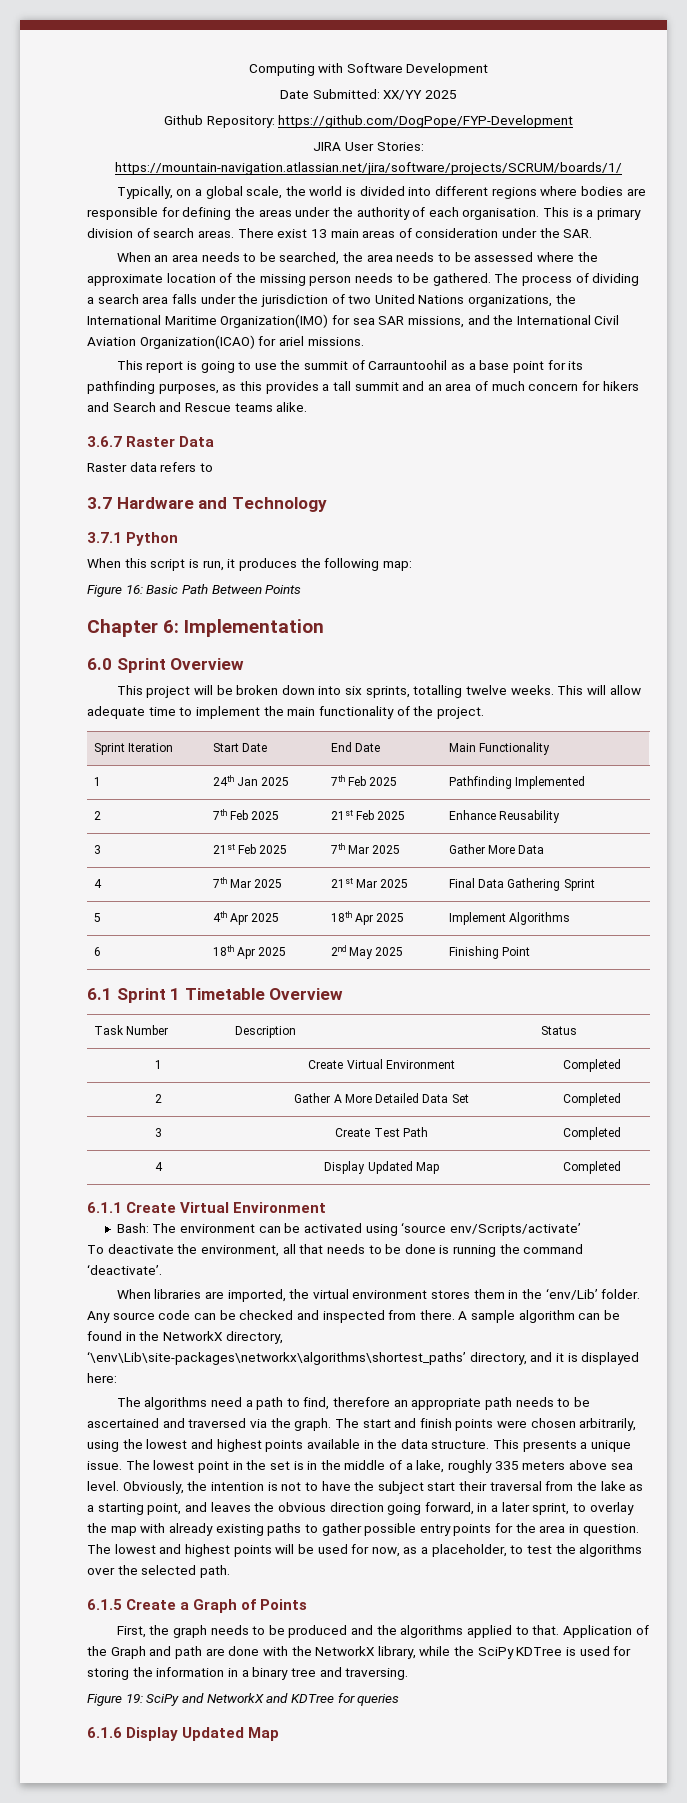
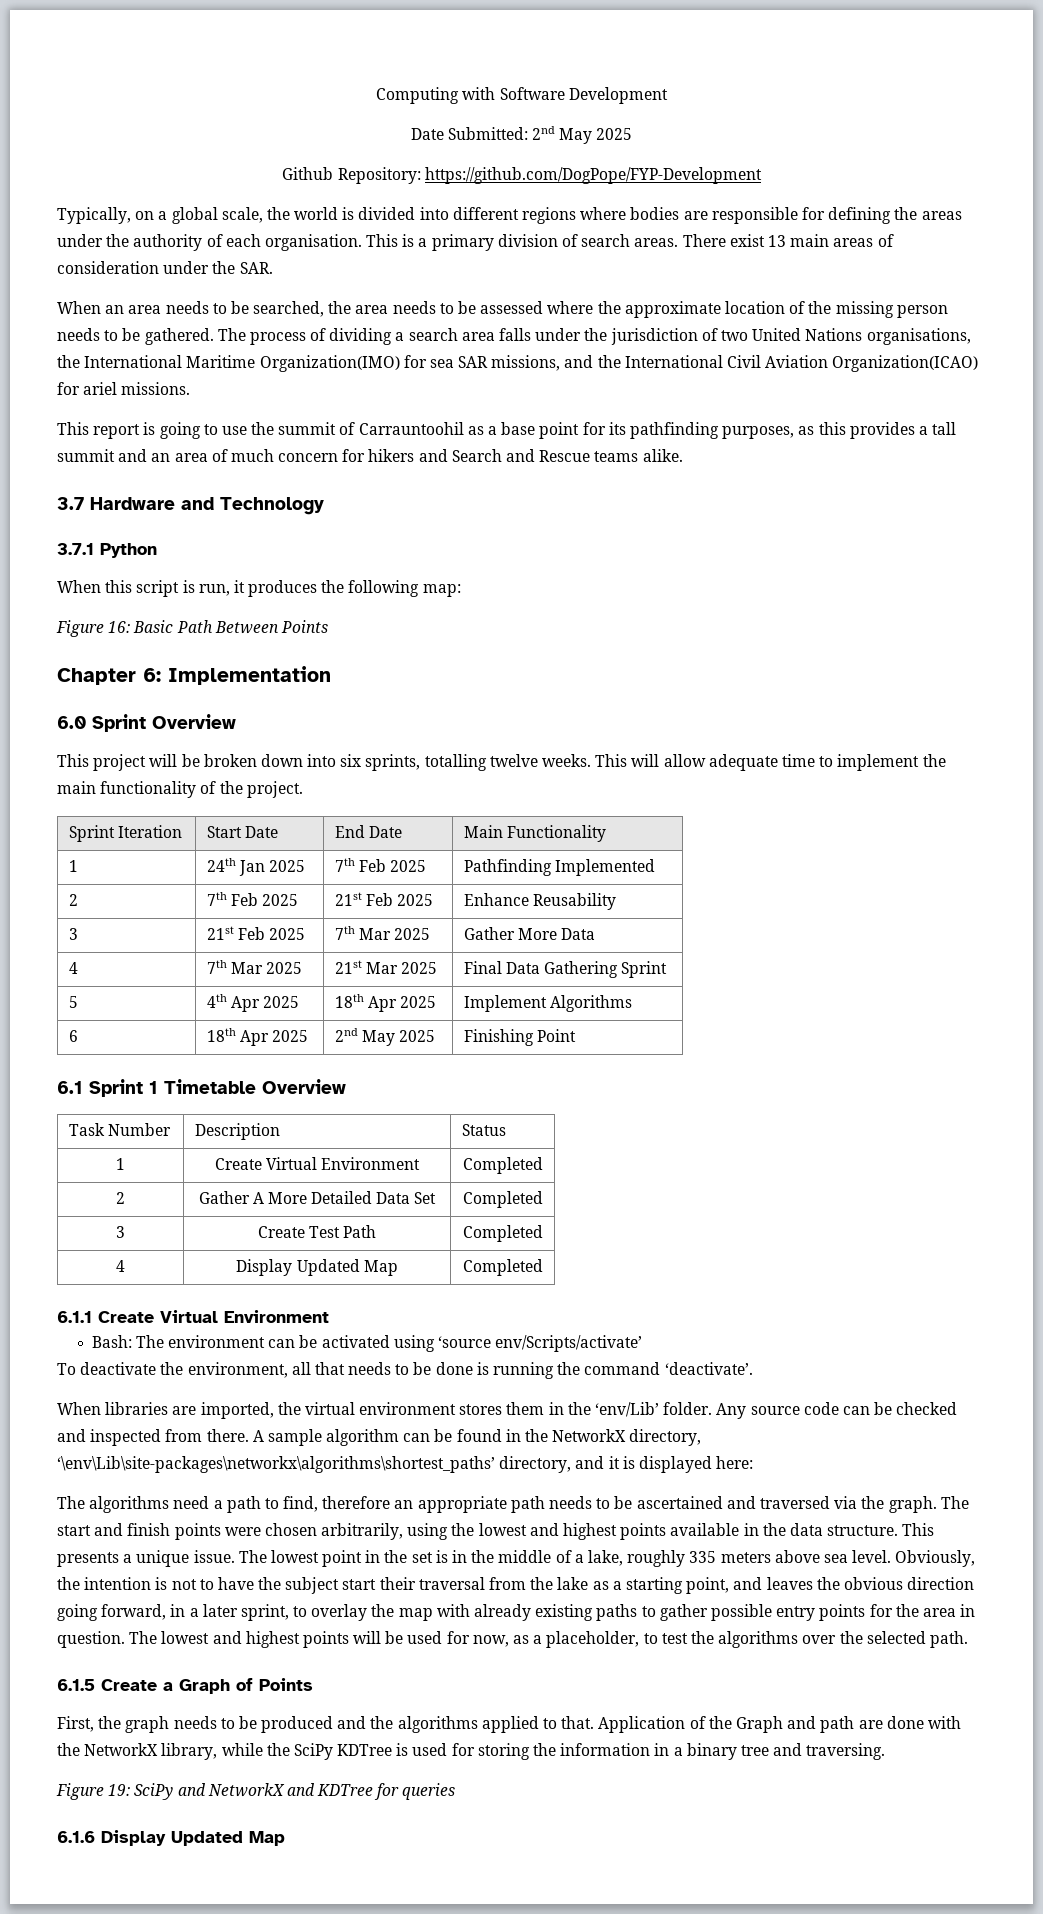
[383,90,423,100] XX/YY -> [532,126,593,144] 2nd May
[313,142,424,151] [115,162,622,175] // JIRA User Stories: https://mountain-navigation.atlassian.net/jira/software/projects/SCRUM/boards/1/ -> (762, 175) none
[468,295,553,307] organizations, -> [866,328,971,345] organisations,
[87,436,215,447] [87,462,213,472] // 3.6.7 Raster Data // Raster data refers to -> (683, 455) none

